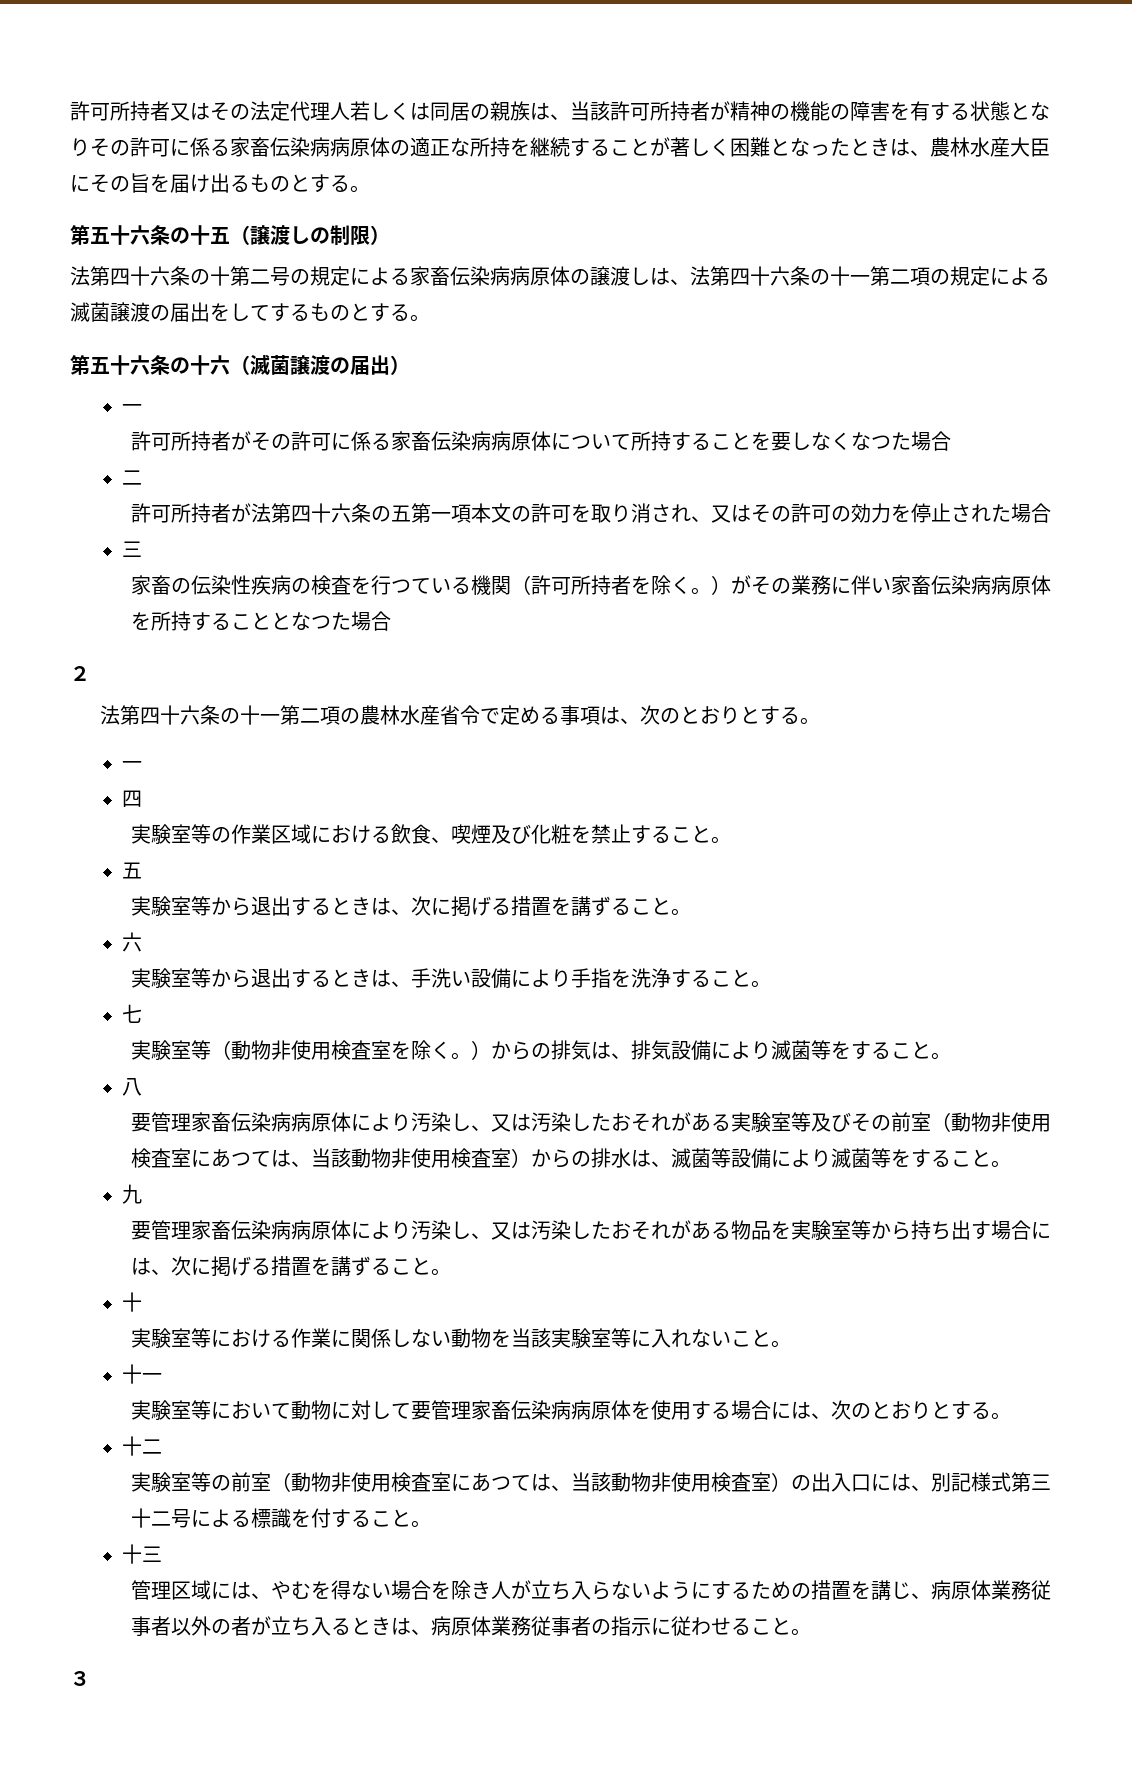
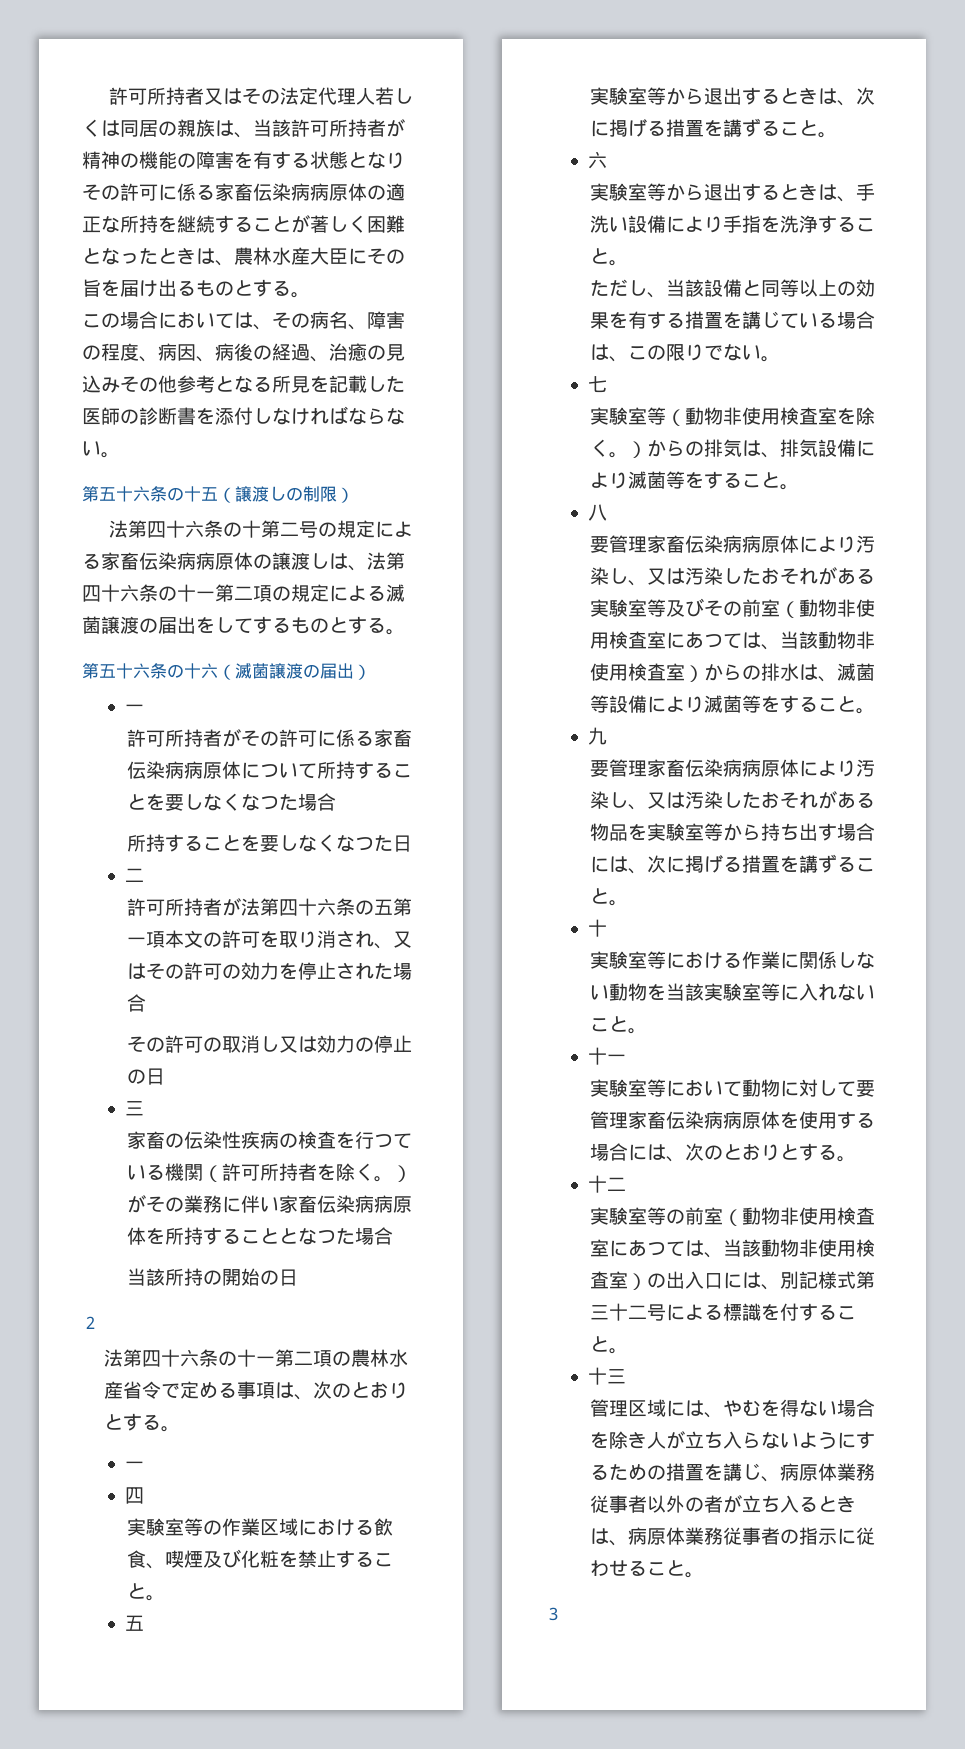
(370, 189) none -> [82,311,405,330] [82,343,405,362] [82,375,405,393] [82,406,405,425] [82,441,120,458] // この場合においては、その病名、障害の程度、病因、病後の経過、治癒の見込みその他参考となる所見を記載した医師の診断書を添付しなければならない。
(951, 441) none -> [126,834,412,852] // 所持することを要しなくなつた日
(1051, 513) none -> [126,1035,412,1053] [126,1068,165,1085] // その許可の取消し又は効力の停止の日
(391, 621) none -> [126,1268,298,1286] // 当該所持の開始の日
(771, 984) none -> [589,279,875,298] [589,311,875,329] [589,344,780,362] // ただし、当該設備と同等以上の効果を有する措置を講じている場合は、この限りでない。

